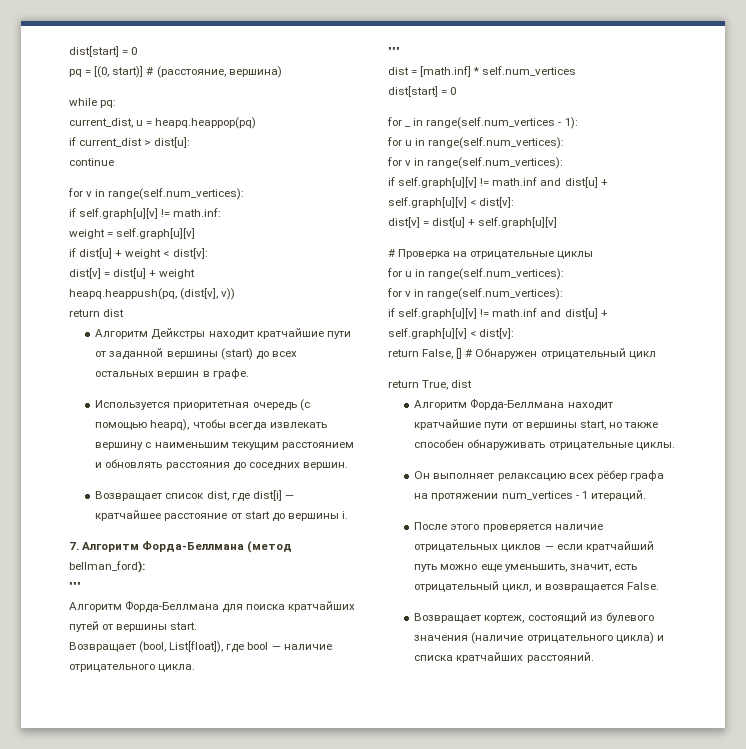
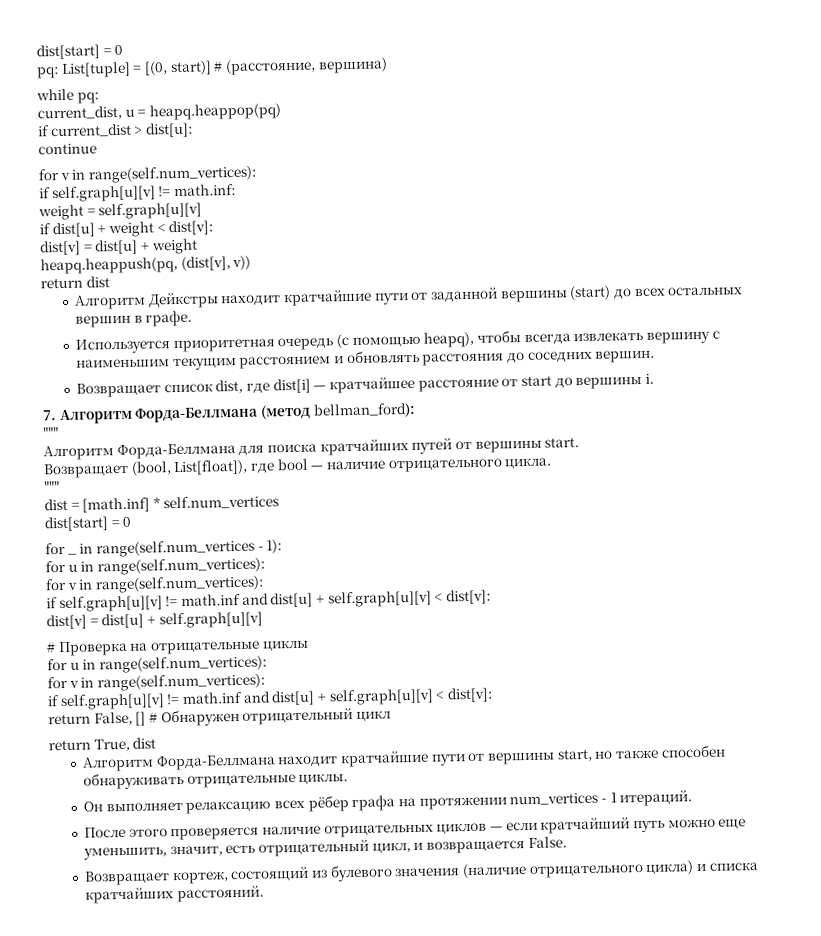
[69,46,138,57] [69,69,82,77] dist[start] = 0 // pq -> [36,44,124,60] [37,61,131,79] dist[start] = 0 // pq: List[tuple]

